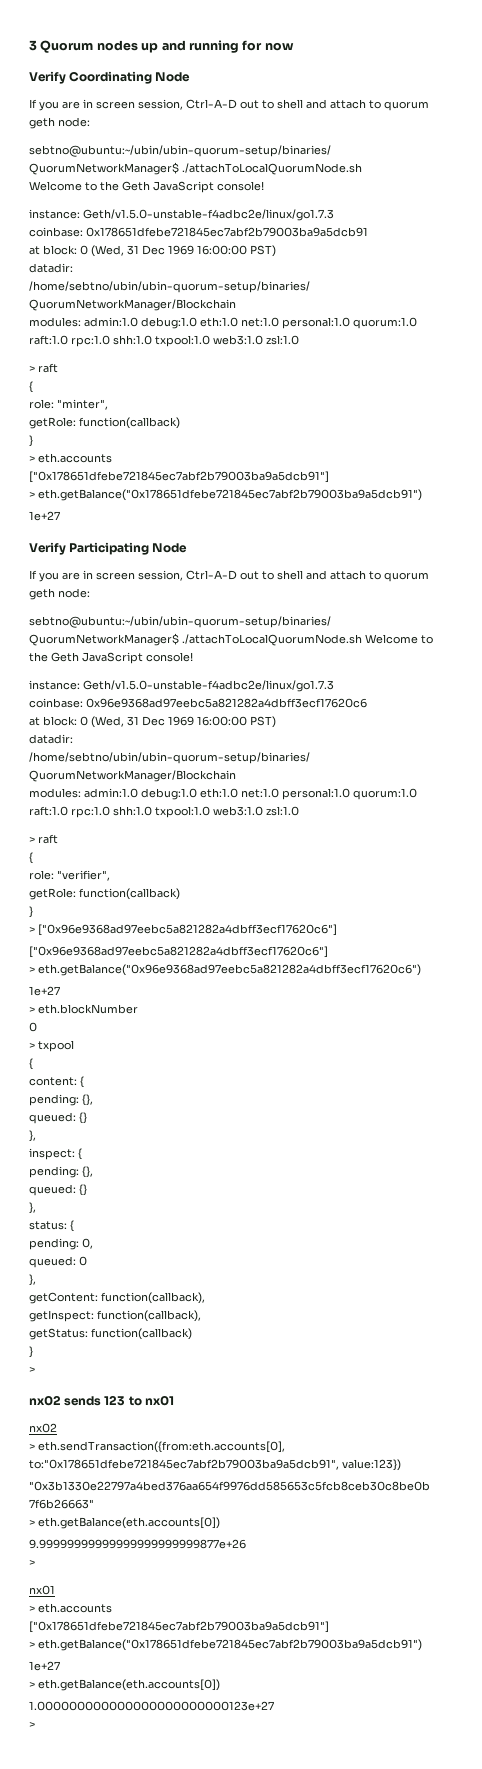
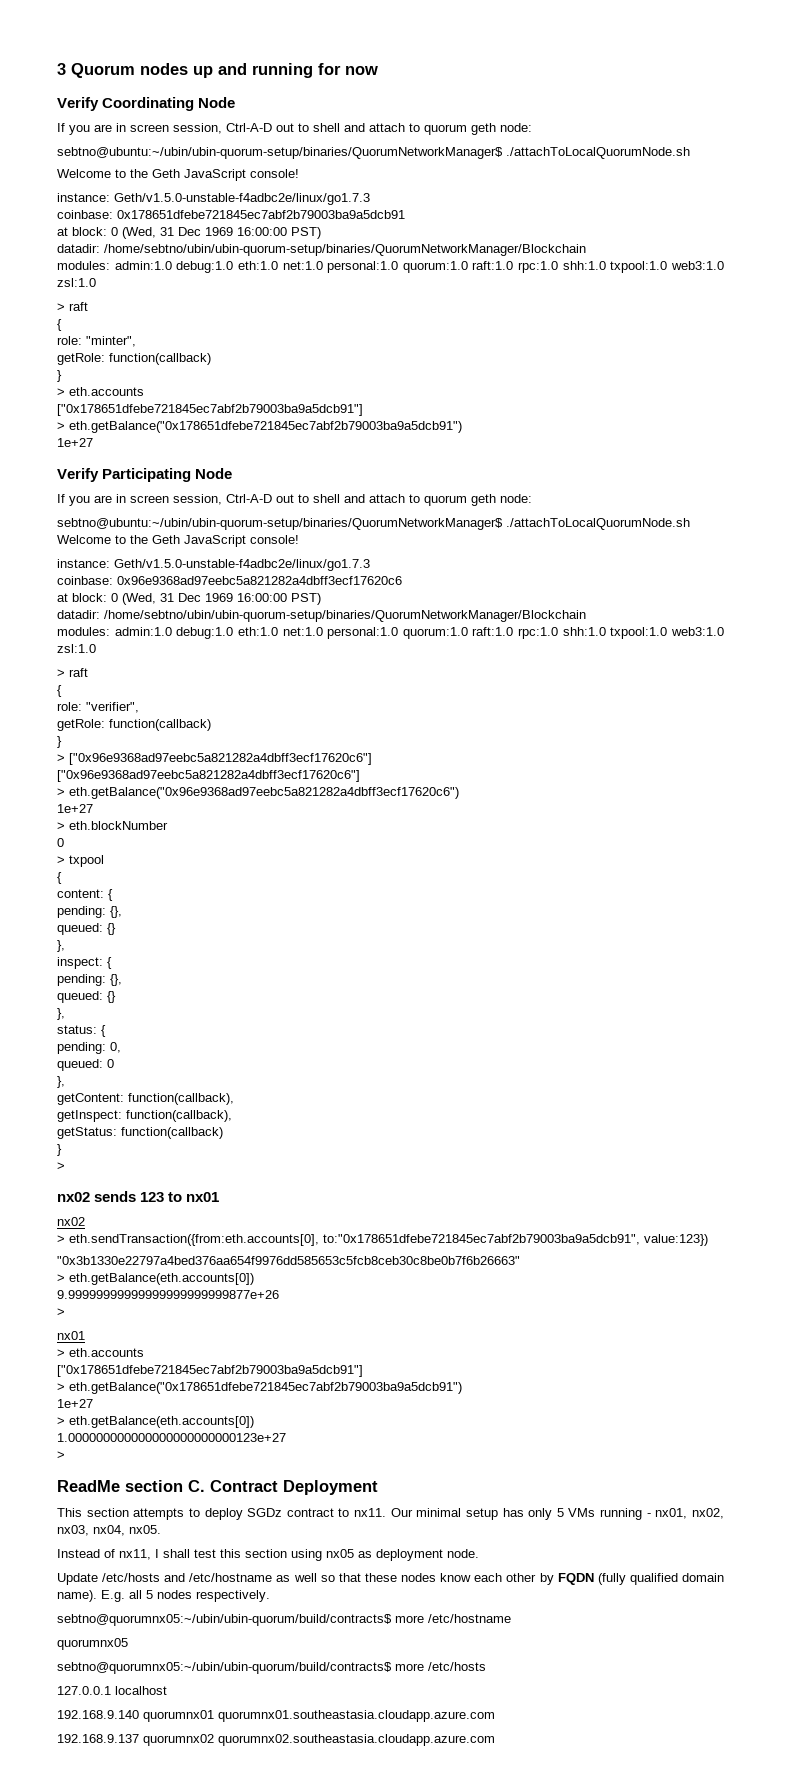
(35, 1725) none -> [57,1480,378,1495] [57,1508,725,1520] [57,1525,161,1536] [57,1549,479,1561] [57,1573,725,1585] [57,1590,270,1602] [57,1614,511,1626] [57,1638,128,1650] [57,1662,486,1674] [57,1686,167,1695] [57,1710,495,1722] [57,1734,495,1746] // ReadMe section C. Contract Deployment // This section attempts to deploy SGDz contract to nx11. Our minimal setup has only 5 VMs running - nx01, nx02, nx03, nx04, nx05. // Instead of nx11, I shall test this section using nx05 as deployment node. // Update /etc/hosts and /etc/hostname as well so that these nodes know each other by FQDN (fully qualified domain name). E.g. all 5 nodes respectively. // sebtno@quorumnx05:~/ubin/ubin-quorum/build/contracts$ more /etc/hostname // quorumnx05 // sebtno@quorumnx05:~/ubin/ubin-quorum/build/contracts$ more /etc/hosts // 127.0.0.1 localhost // 192.168.9.140 quorumnx01 quorumnx01.southeastasia.cloudapp.azure.com // 192.168.9.137 quorumnx02 quorumnx02.southeastasia.cloudapp.azure.com

